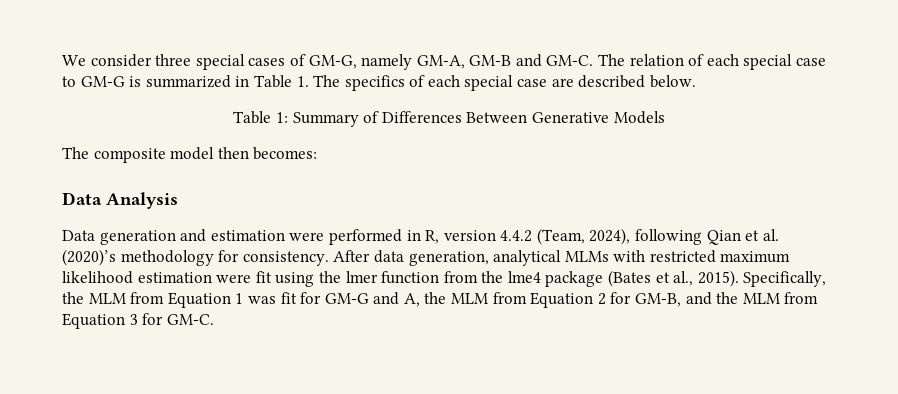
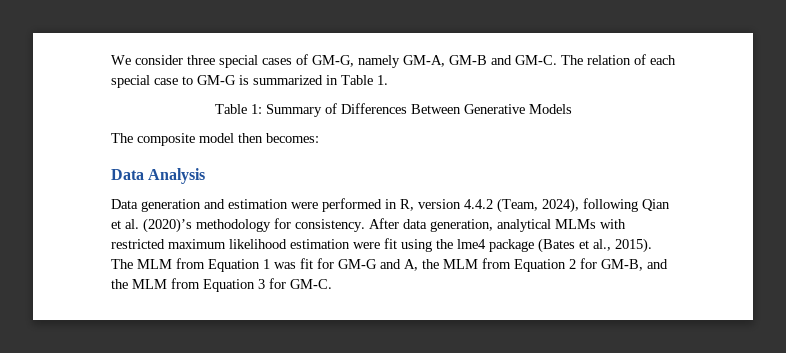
[313,75,696,91] The specifics of each special case are described below. -> (388, 80) none
[345,271,504,284] lmer function from the -> (453, 244) none
[743,271,827,287] [62,292,84,304] Specifically, the -> [111,259,133,269] The

